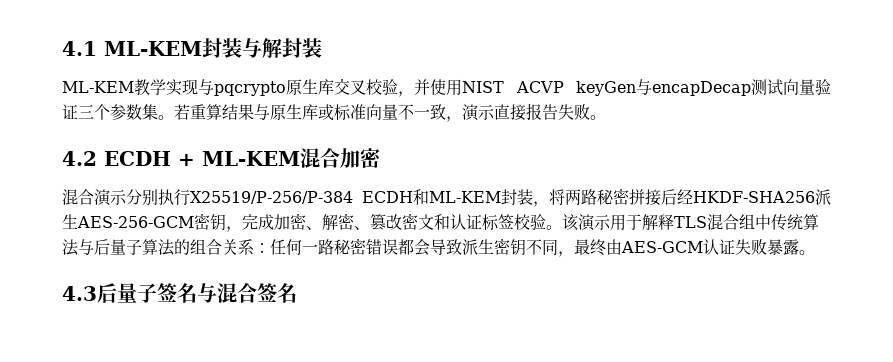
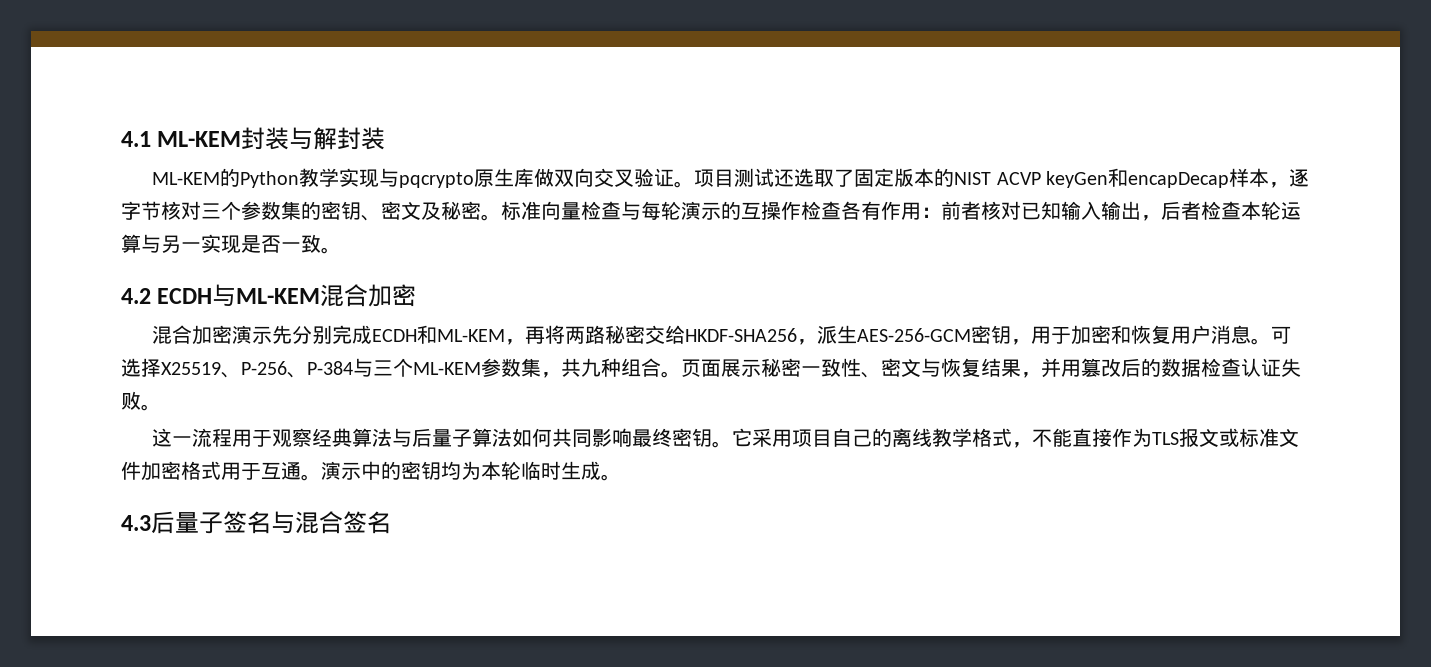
(134, 87) none -> [220,168,300,188] 的Python
[334,78,831,97] [62,103,590,122] 交叉校验，并使用NIST ACVP keyGen与encapDecap测试向量验证三个参数集。若重算结果与原生库或标准向量不一致，演示直接报告失败 -> [534,168,1310,188] [121,201,1301,221] [121,234,321,254] 做双向交叉验证。项目测试还选取了固定版本的NIST ACVP keyGen和encapDecap样本，逐字节核对三个参数集的密钥、密文及秘密。标准向量检查与每轮演示的互操作检查各有作用：前者核对已知输入输出，后者检查本轮运算与另一实现是否一致
[178,154,195,166] + -> [212,284,237,306] 与
[94,189,353,206] 演示分别执行X25519/P-256/P-384 -> [192,325,373,345] 加密演示先分别完成
[501,189,549,207] 封装， -> [505,326,546,345] ，再
[629,189,815,206] 拼接后经HKDF-SHA256 -> [645,325,818,345] 交给HKDF-SHA256，
[242,213,819,231] [62,238,799,257] 完成加密、解密、篡改密文和认证标签校验。该演示用于解释TLS混合组中传统算法与后量子算法的组合关系：任何一路秘密错误都会导致派生密钥不同，最终由AES-GCM认证失败暴露 -> [1031,325,1292,345] [121,358,1301,378] [121,391,161,411] [152,428,1300,448] [121,461,601,481] 用于加密和恢复用户消息。可选择X25519、P-256、P-384与三个ML-KEM参数集，共九种组合。页面展示秘密一致性、密文与恢复结果，并用篡改后的数据检查认证失败。 // 这一流程用于观察经典算法与后量子算法如何共同影响最终密钥。它采用项目自己的离线教学格式，不能直接作为TLS报文或标准文件加密格式用于互通。演示中的密钥均为本轮临时生成

